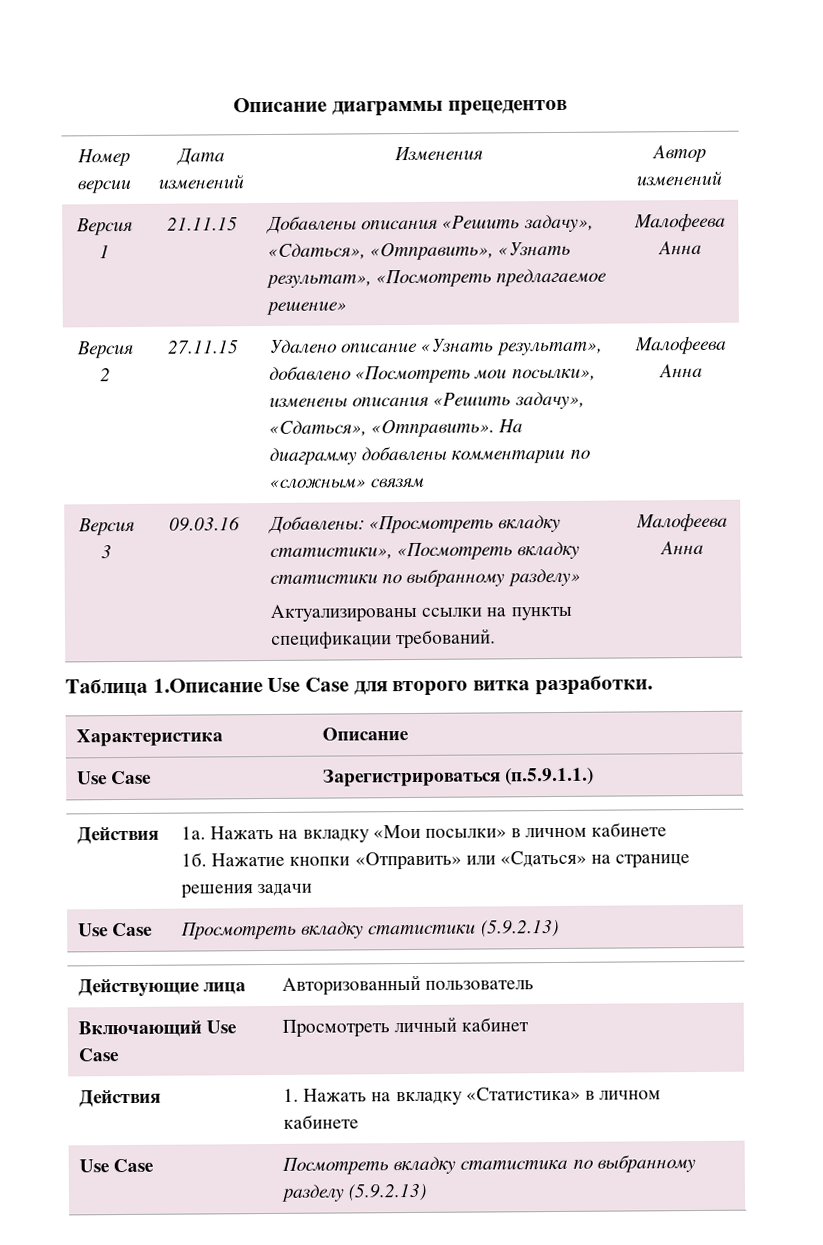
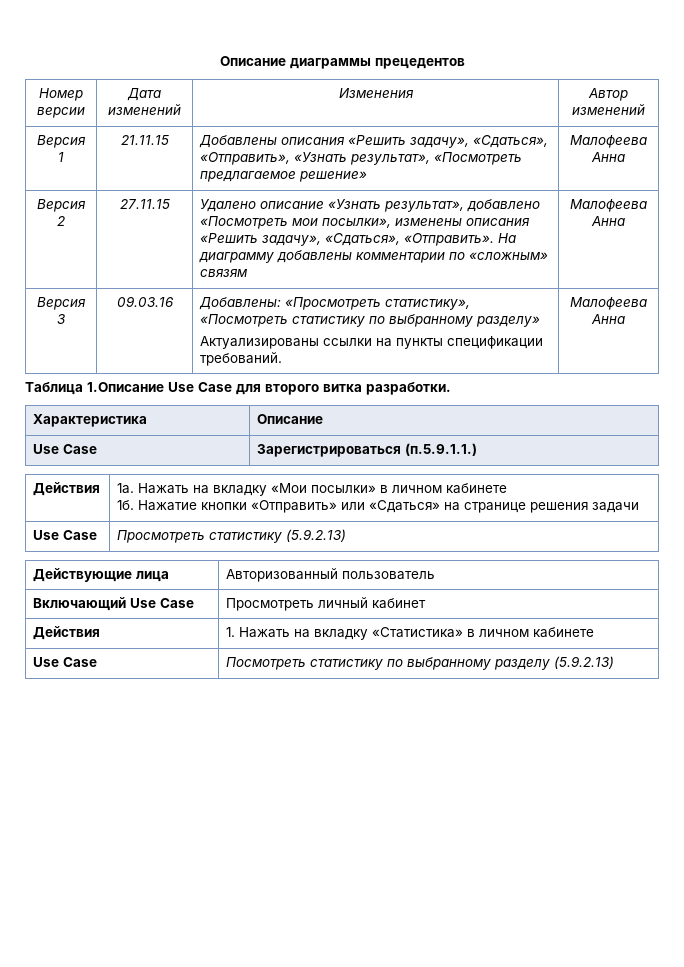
[498,514,562,533] [270,541,581,561] [270,574,379,584] вкладку статистики», «Посмотреть вкладку статистики -> [384,299,470,310] [199,314,365,327] статистику», «Посмотреть статистику
[301,921,477,939] вкладку статистики -> [208,532,282,543] статистику
[393,1156,569,1175] вкладку статистика -> [309,659,383,670] статистику

